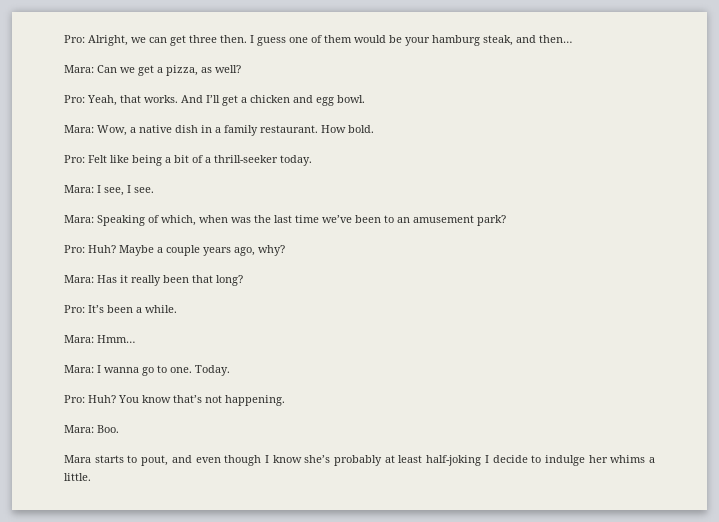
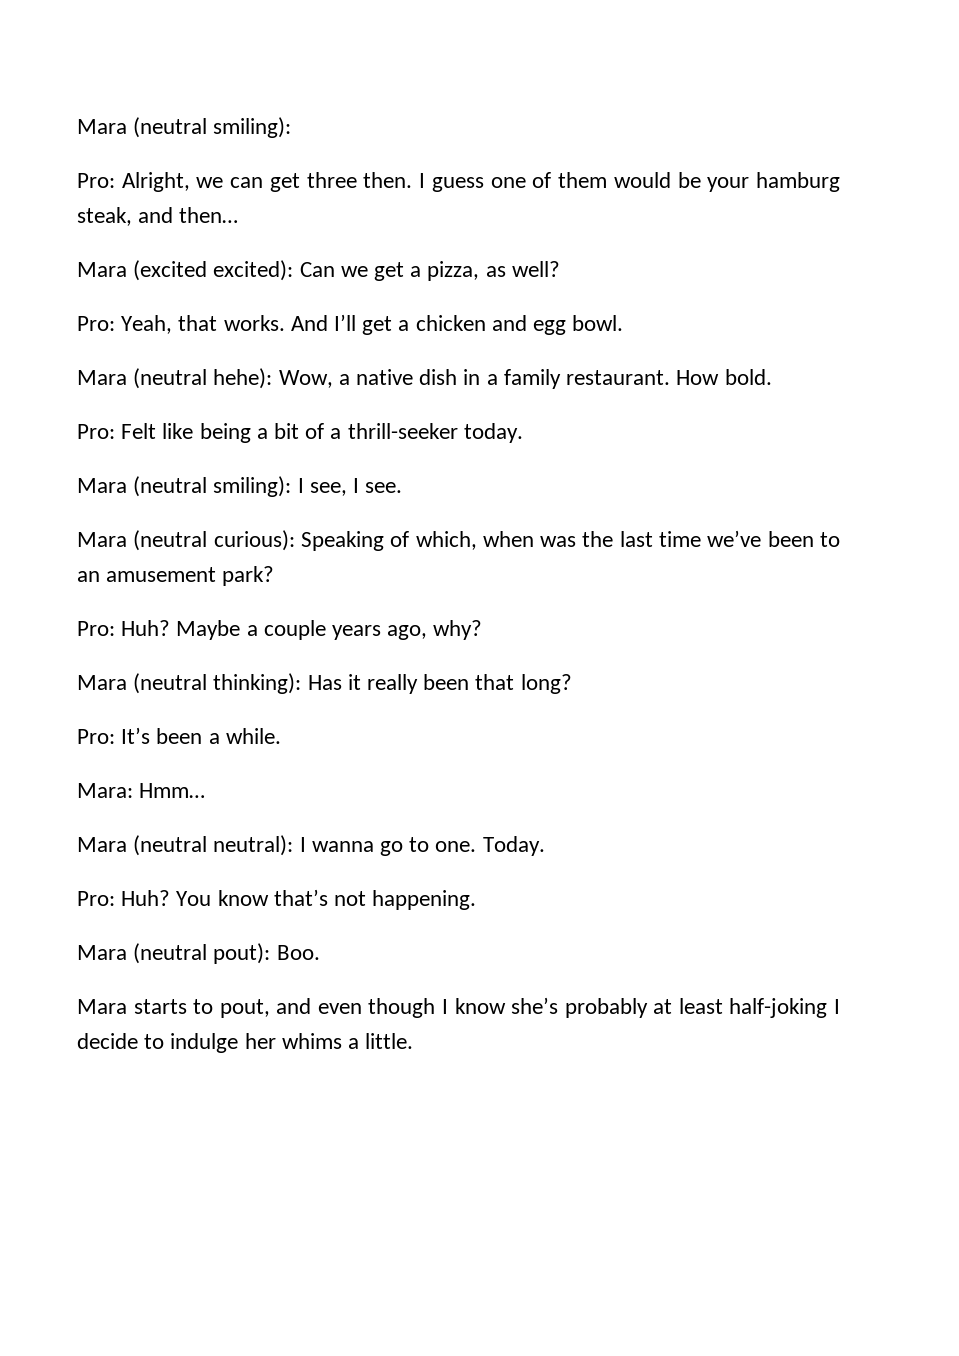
(64, 39) none -> [77,117,292,138] Mara (neutral smiling): //
[64,65,94,73] Mara: -> [77,260,294,281] Mara (excited excited):
[64,125,94,133] Mara: -> [77,368,273,389] Mara (neutral hehe):
[64,185,94,193] Mara: -> [77,476,292,497] Mara (neutral smiling):
[64,215,94,223] Mara: -> [77,530,295,551] Mara (neutral curious):
[64,275,94,283] Mara: -> [77,673,302,694] Mara (neutral thinking):
[64,365,94,373] Mara: -> [77,835,294,856] Mara (neutral neutral):
[64,425,94,433] Mara: -> [77,943,271,964] Mara (neutral pout):

